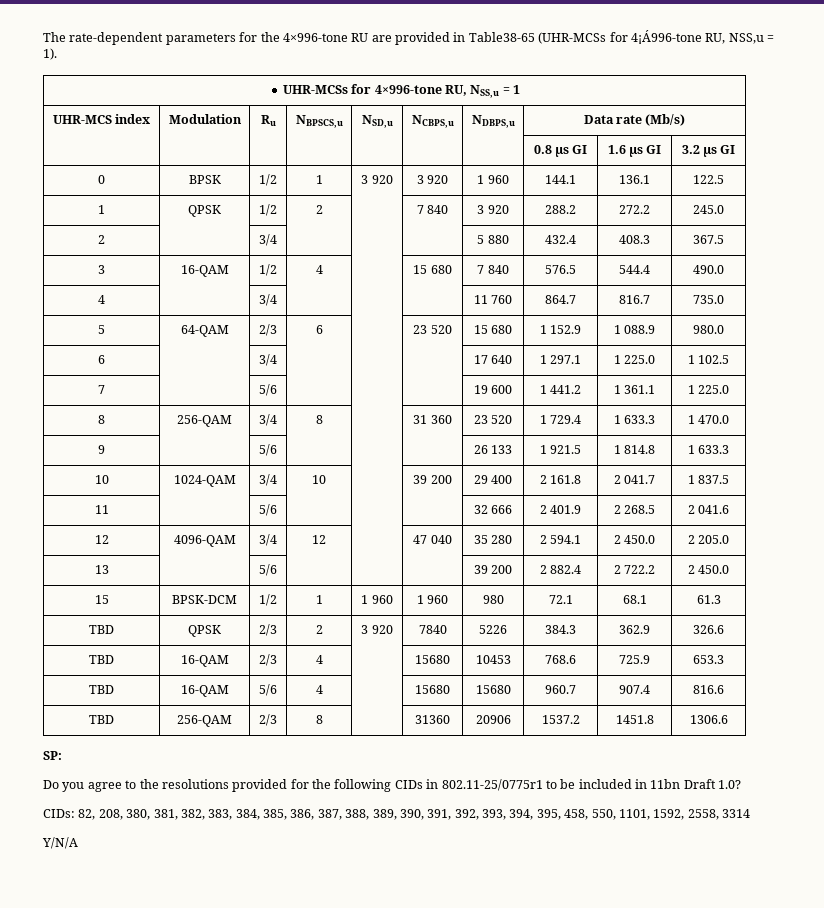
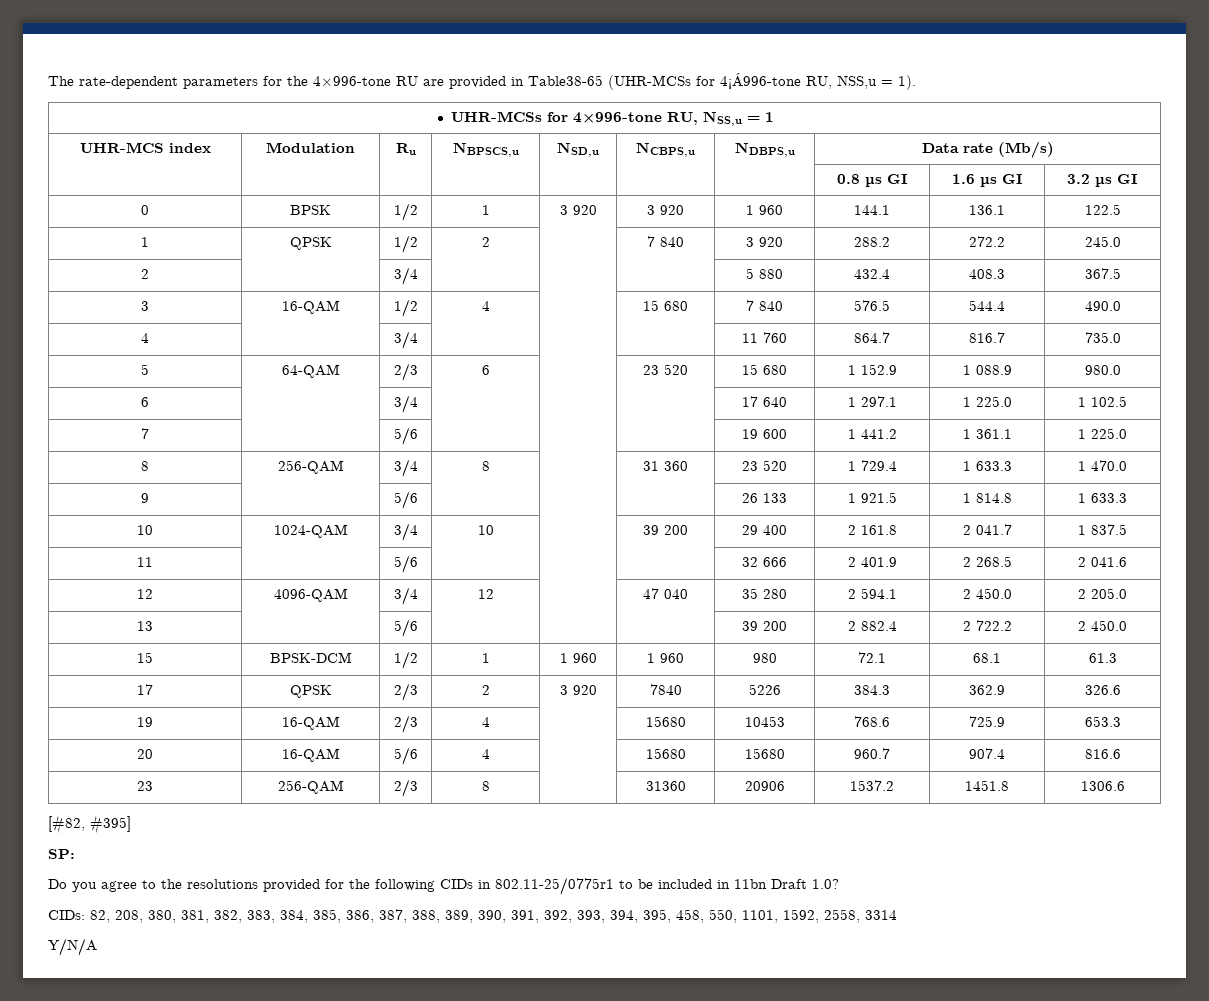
[89,625,114,634] TBD -> [137,684,153,695] 17
[89,655,114,664] TBD -> [137,717,153,727] 19
[89,685,114,694] TBD -> [137,749,153,759] 20
[89,715,114,724] TBD -> [137,781,153,791] 23
(728, 719) none -> [48,815,131,834] // [#82, #395]

